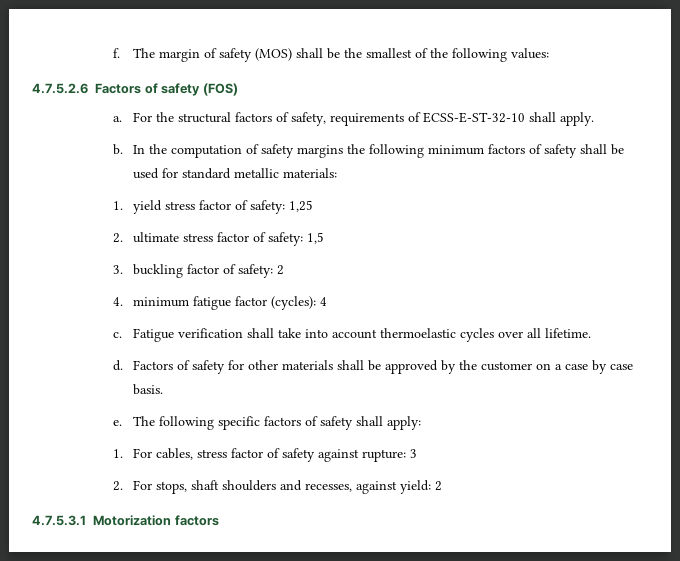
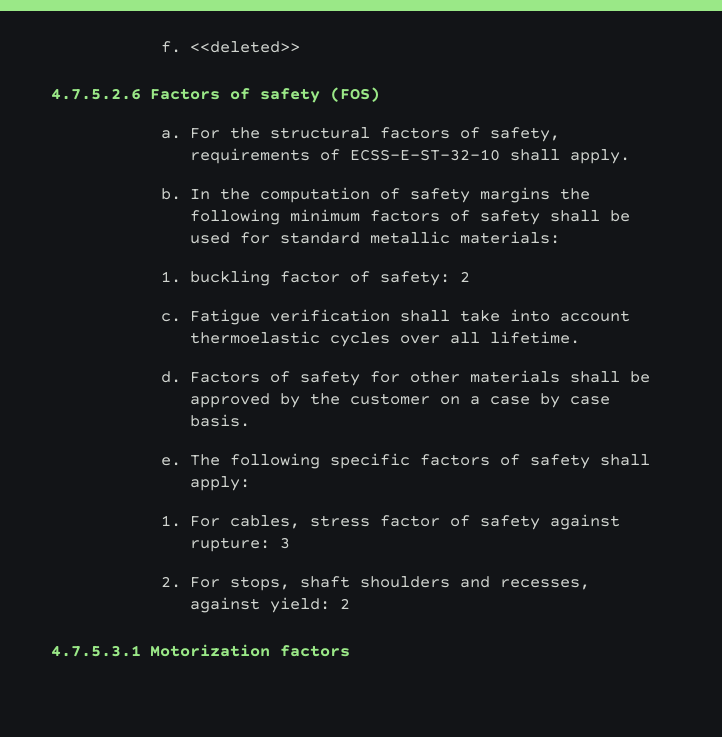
[133,48,550,62] The margin of safety (MOS) shall be the smallest of the following values: -> [189,41,300,53] <<deleted>>
[133,200,314,214] [112,232,325,246] [112,265,123,274] yield stress factor of safety: 1,25 // 2. ultimate stress factor of safety: 1,5 // 3. -> (182, 277) none
[112,296,328,310] // 4. minimum fatigue factor (cycles): 4 -> (470, 276) none

